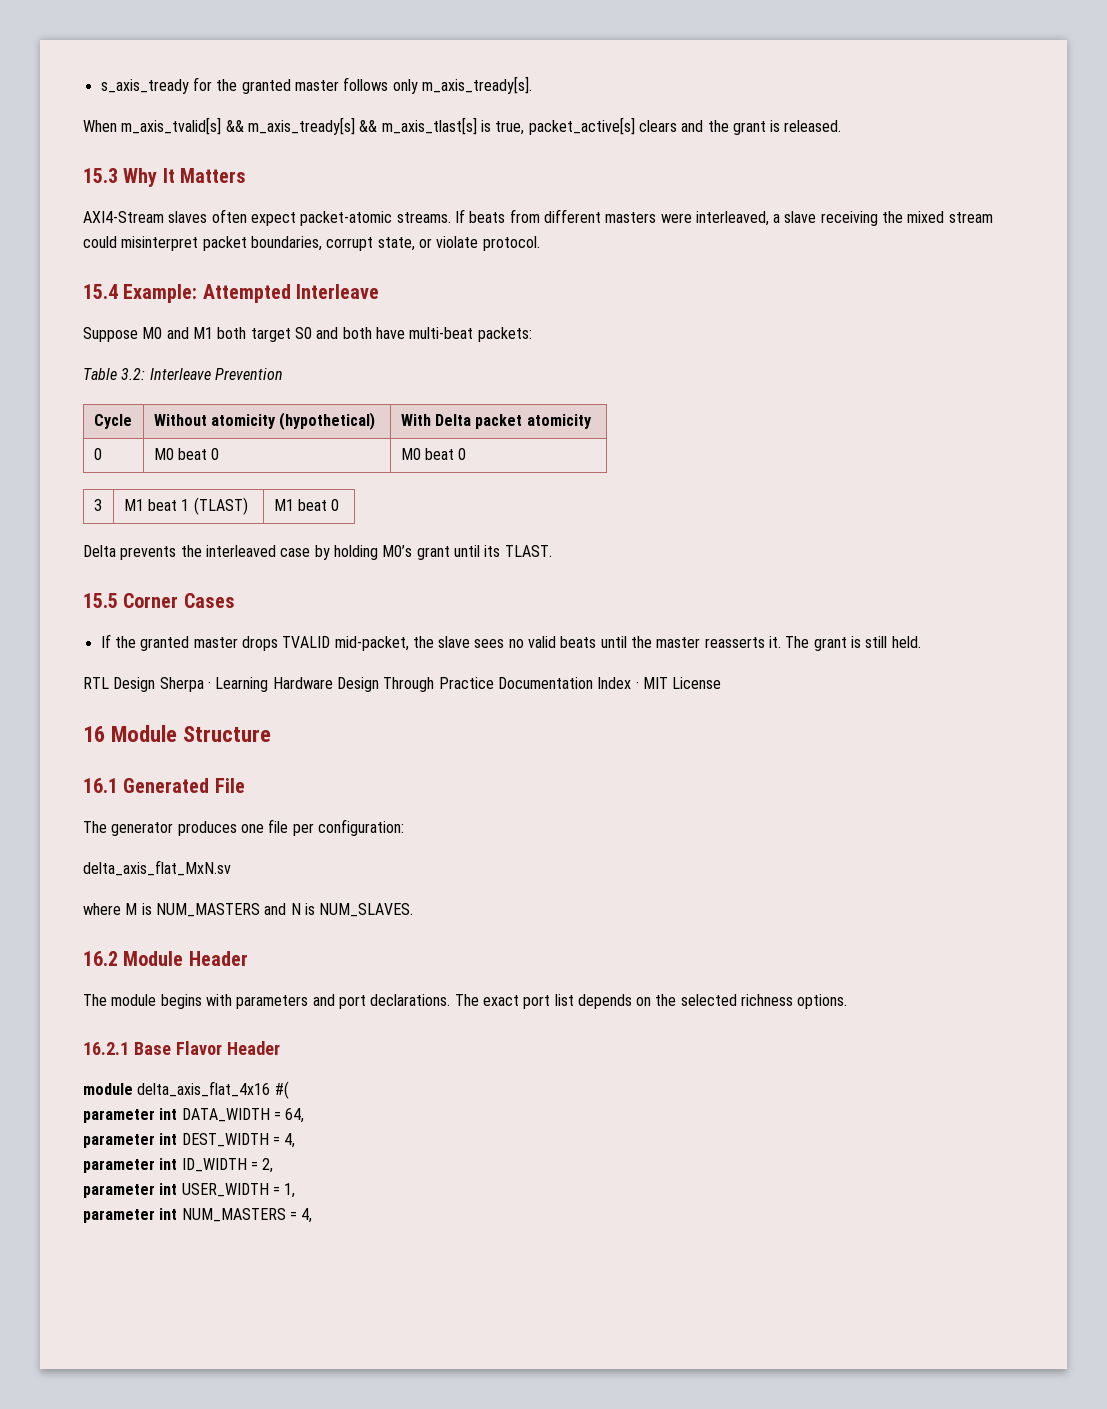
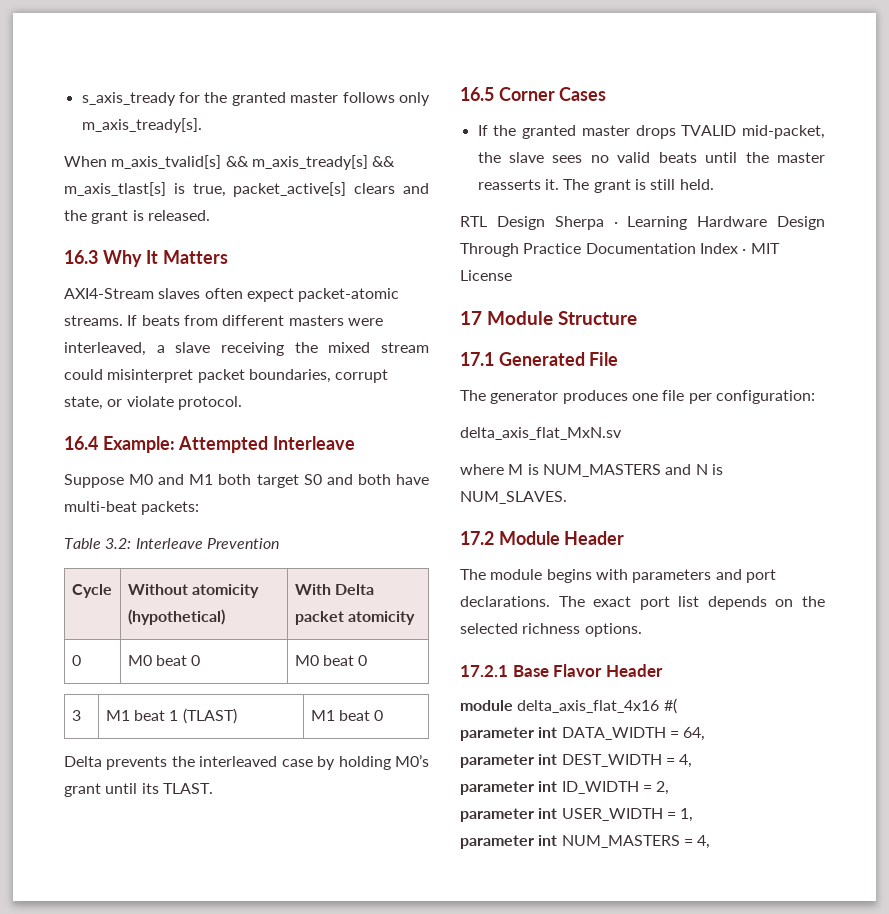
[83,168,118,183] 15.3 -> [64,250,98,264] 16.3
[83,284,118,299] 15.4 -> [64,436,98,450] 16.4
[83,593,118,608] 15.5 -> [460,87,494,101] 16.5
[83,726,105,742] 16 -> [460,311,482,325] 17
[83,778,118,793] 16.1 -> [460,352,494,366] 17.1
[83,951,118,966] 16.2 -> [460,531,494,545] 17.2
[83,1042,129,1055] 16.2.1 -> [460,665,508,677] 17.2.1

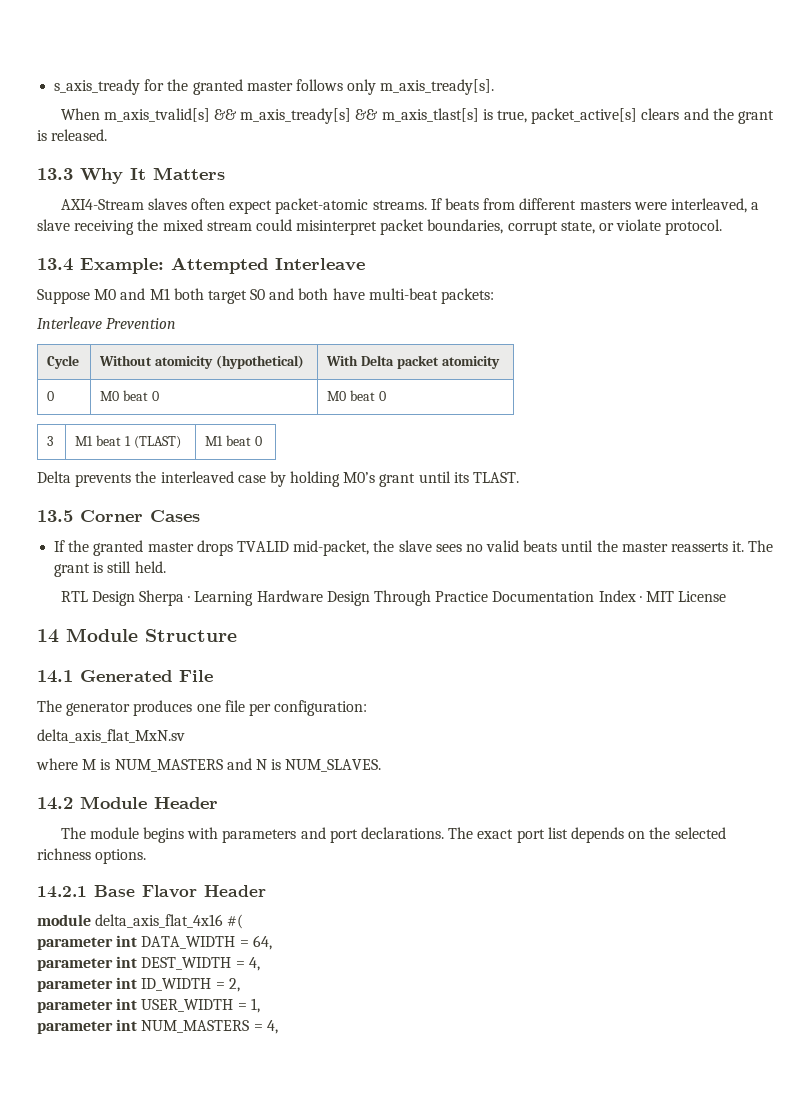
[64,250,98,264] 16.3 -> [37,168,73,180] 13.3
[64,436,98,450] 16.4 -> [37,258,73,271] 13.4
[64,538,132,549] Table 3.2: -> (495, 296) none
[460,87,494,101] 16.5 -> [37,510,73,522] 13.5
[460,311,482,325] 17 -> [37,629,59,643] 14
[460,352,494,366] 17.1 -> [37,670,73,683] 14.1
[460,531,494,545] 17.2 -> [37,797,73,810] 14.2
[460,665,508,677] 17.2.1 -> [37,886,87,898] 14.2.1

